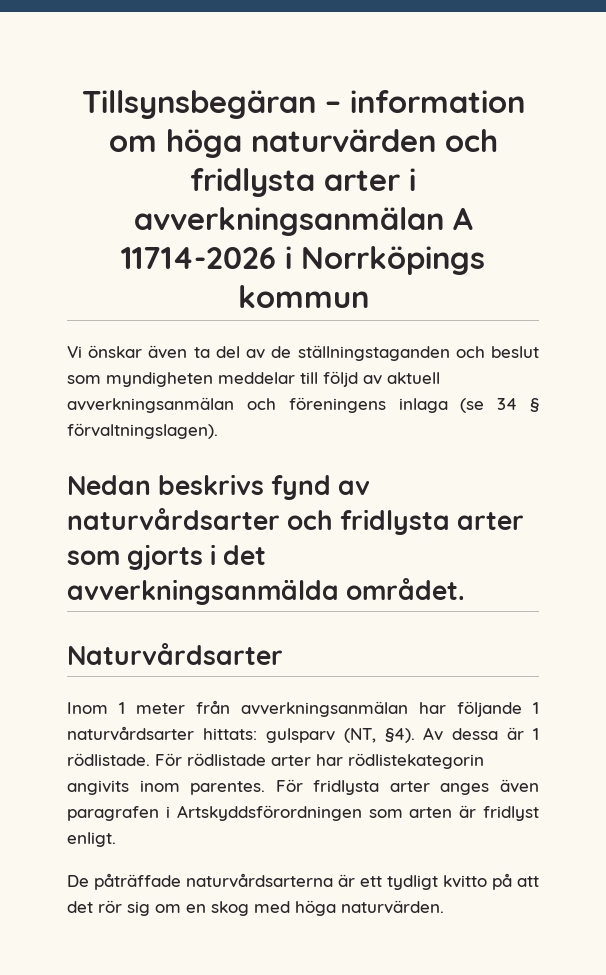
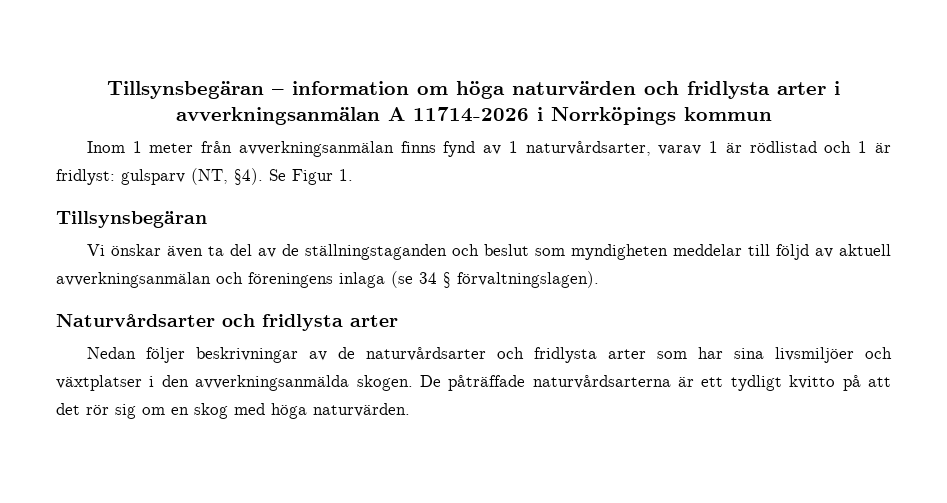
(369, 296) none -> [86,141,891,157] [56,168,353,185] [56,211,207,228] // Inom 1 meter från avverkningsanmälan finns fynd av 1 naturvårdsarter, varav 1 är rödlistad och 1 är fridlyst: gulsparv (NT, §4). Se Figur 1. // Tillsynsbegäran
[67,474,371,500] Nedan beskrivs fynd av -> [56,314,398,331] [86,347,355,363] Naturvårdsarter och fridlysta arter // Nedan följer beskrivningar av de
[127,544,267,570] [67,578,466,605] [67,643,283,665] [67,700,539,717] [67,726,539,743] [67,753,484,769] [67,779,539,795] [67,805,539,821] [67,832,116,847] gjorts i det avverkningsanmälda området. // Naturvårdsarter // Inom 1 meter från avverkningsanmälan har följande 1 naturvårdsarter hittats: gulsparv (NT, §4). Av dessa är 1 rödlistade. För rödlistade arter har rödlistekategorin angivits inom parentes. För fridlysta arter anges även paragrafen i Artskyddsförordningen som arten är fridlyst enligt. // -> [697,347,893,363] [56,375,413,391] har sina livsmiljöer och växtplatser i den avverkningsanmälda skogen.

